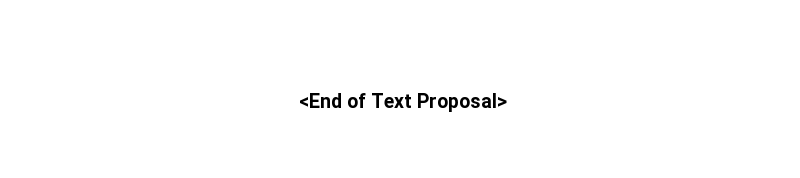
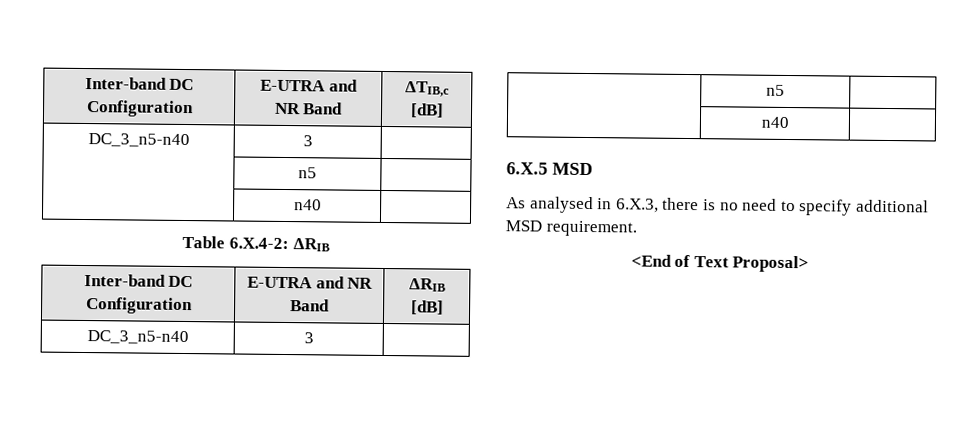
(298, 100) none -> [84,76,195,91] [85,100,194,118] [260,79,358,92] [274,102,344,115] [405,81,450,97] [409,103,444,118] [87,133,190,148] [302,135,313,147] [298,167,317,179] [293,199,322,211] [182,235,330,252] [83,273,194,288] [85,297,193,315] [246,276,374,289] [290,299,330,312] [408,278,446,292] [410,300,444,315] [86,330,189,345] [303,332,314,344] [766,84,785,96] [760,116,790,129] [506,162,593,176] [506,196,929,216] [505,220,637,237] Inter-band DC Configuration | E-UTRA and NR Band | ΔTIB,c [dB] // DC_3_n5-n40 | 3 | // | n5 | // | n40 | // Table 6.X.4-2: ΔRIB // Inter-band DC Configuration | E-UTRA and NR Band | ΔRIB [dB] // DC_3_n5-n40 | 3 | // | n5 | // | n40 | // 6.X.5 MSD // As analysed in 6.X.3, there is no need to specify additional MSD requirement. //

